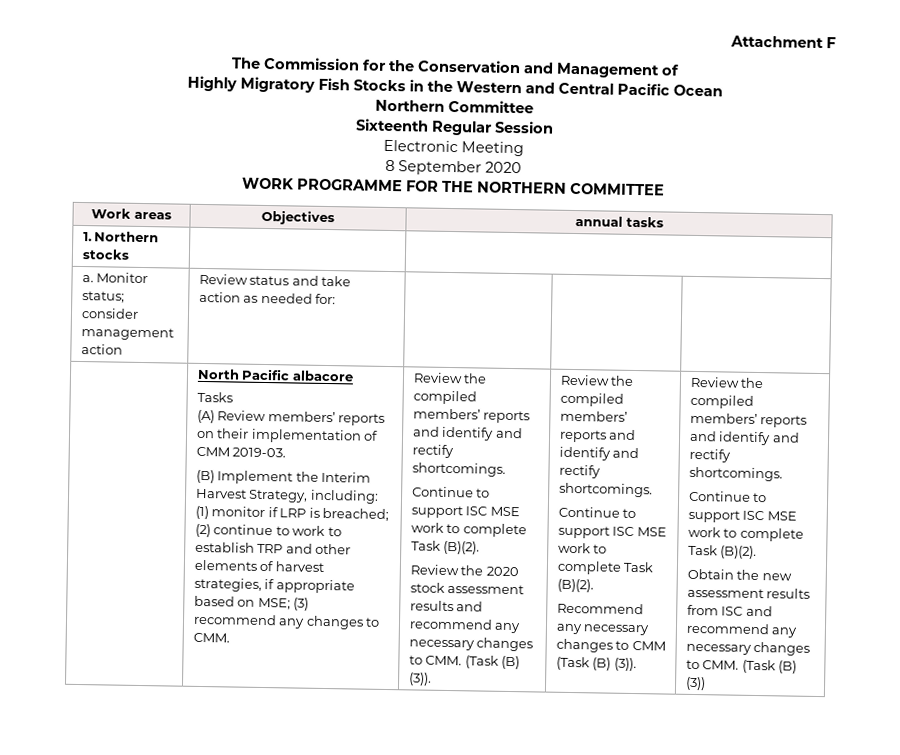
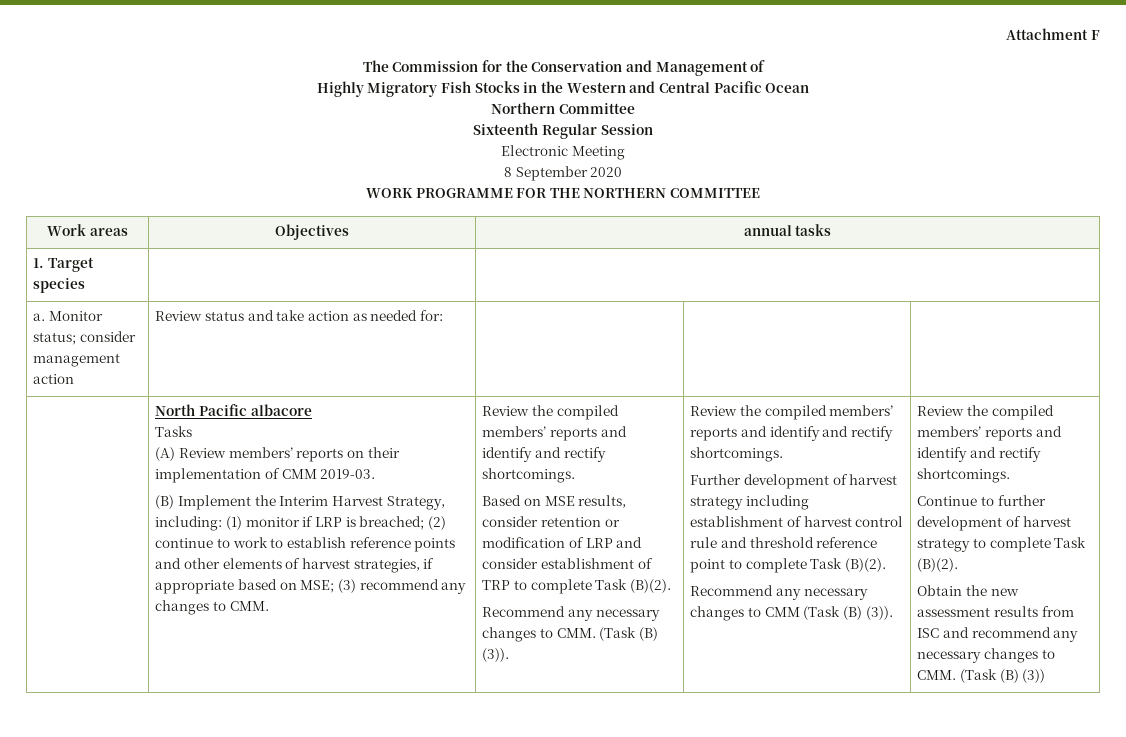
[94,231,160,243] [81,249,130,260] Northern stocks -> [47,257,94,272] [33,278,86,293] Target species
[257,543,284,554] TRP -> [349,537,456,552] reference points
[411,486,491,498] [410,505,520,519] [410,522,527,538] [410,540,481,555] [409,564,519,577] [409,582,525,595] [409,600,484,612] [408,618,493,630] Continue to support ISC MSE work to complete Task (B)(2). // Review the 2020 stock assessment results and recommend -> [482,495,627,508] [482,516,620,527] [482,537,643,548] [482,558,653,569] [482,579,671,594] [482,606,566,617] Based on MSE results, consider retention or modification of LRP and consider establishment of TRP to complete Task (B)(2). // Recommend
[557,506,637,519] [557,525,667,539] [557,542,591,554] Continue to support ISC MSE work -> [690,474,898,489] [690,495,809,510] [690,516,904,527] [690,537,878,548] [690,559,726,573] Further development of harvest strategy including establishment of harvest control rule and threshold reference point
[687,509,797,523] [687,526,721,538] support ISC MSE work -> [997,495,1046,506] [917,516,1071,531] [917,538,971,552] further development of harvest strategy

